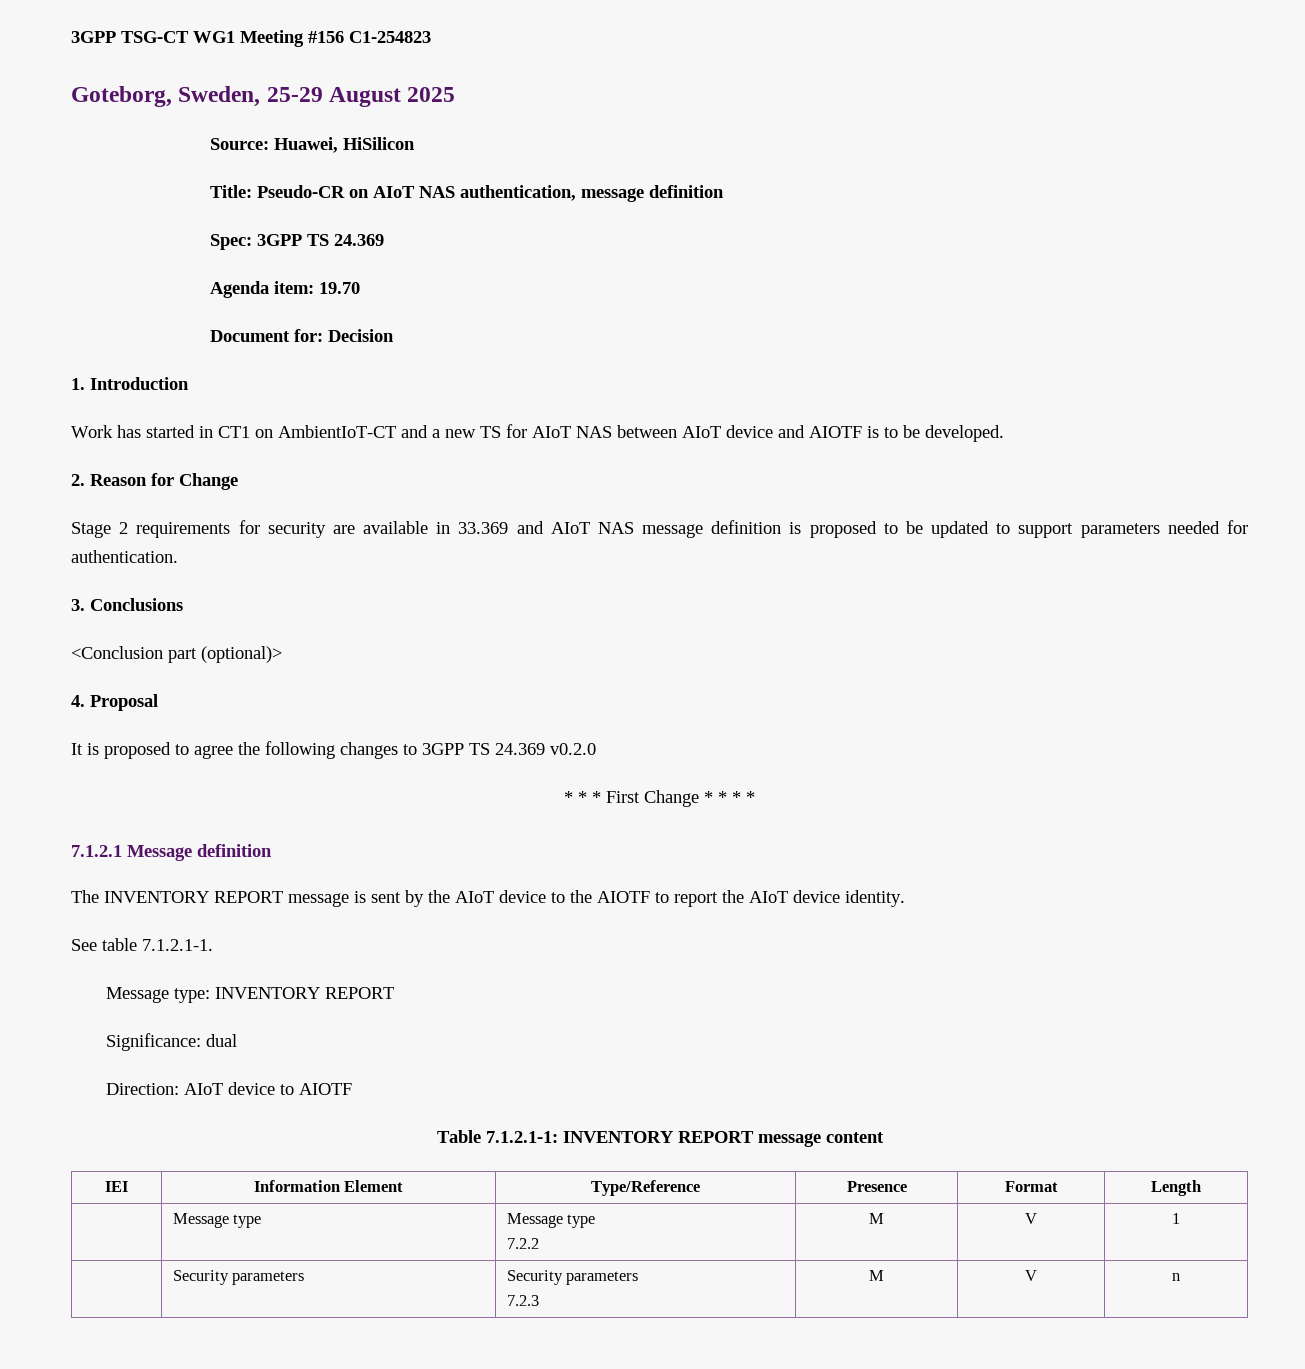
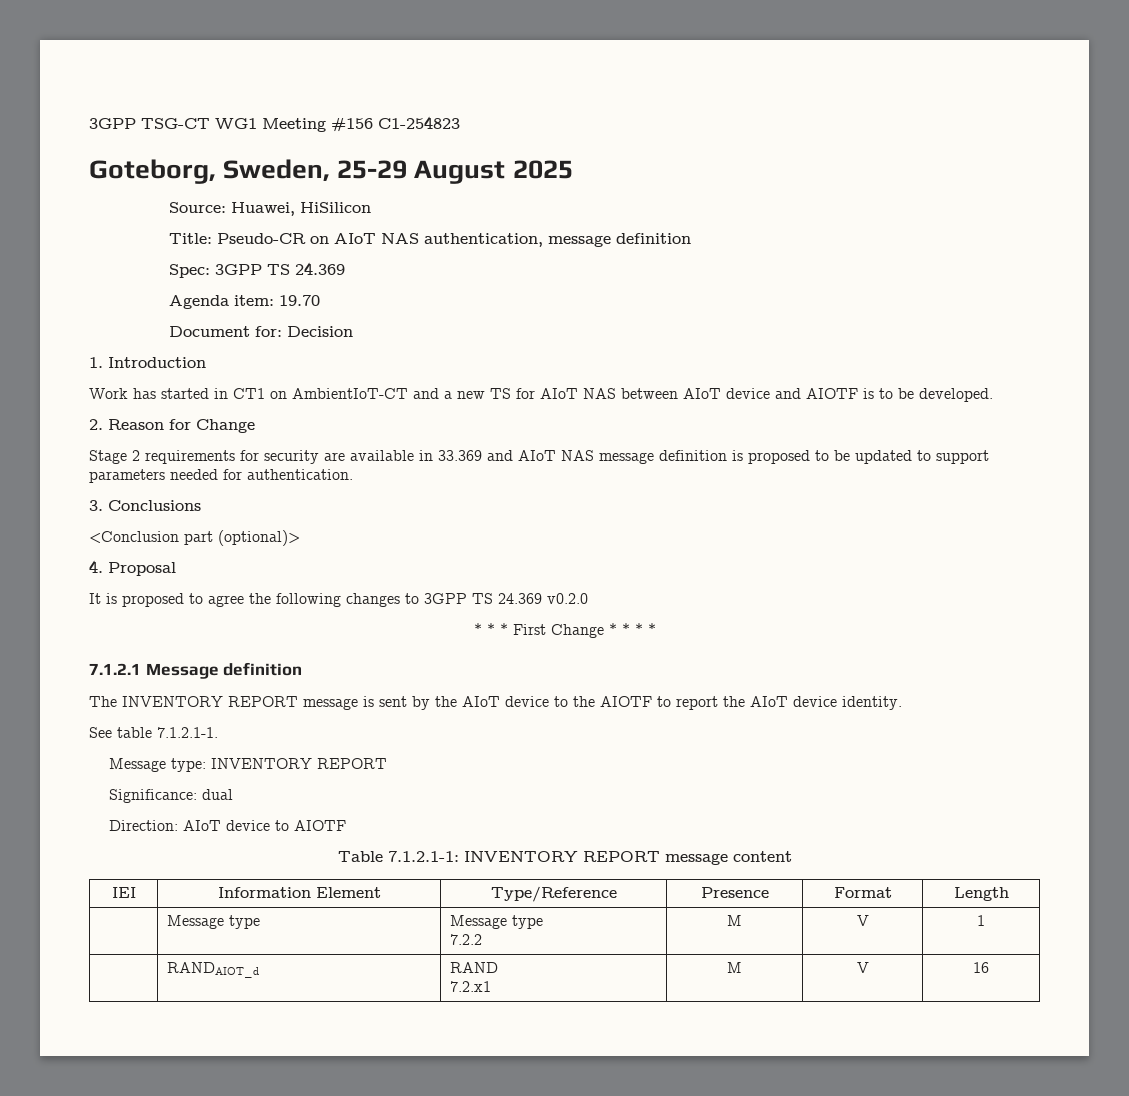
[172,1270,305,1285] [506,1270,639,1285] [506,1295,539,1306] [869,1270,884,1281] [1025,1270,1037,1281] [1172,1273,1180,1281] Security parameters | Security parameters // 7.2.3 | M | V | n -> [166,962,259,978] [449,962,498,973] [449,981,491,992] [727,962,742,973] [856,962,869,973] [973,962,989,973] RANDAIOT_d | RAND // 7.2.x1 | M | V | 16

